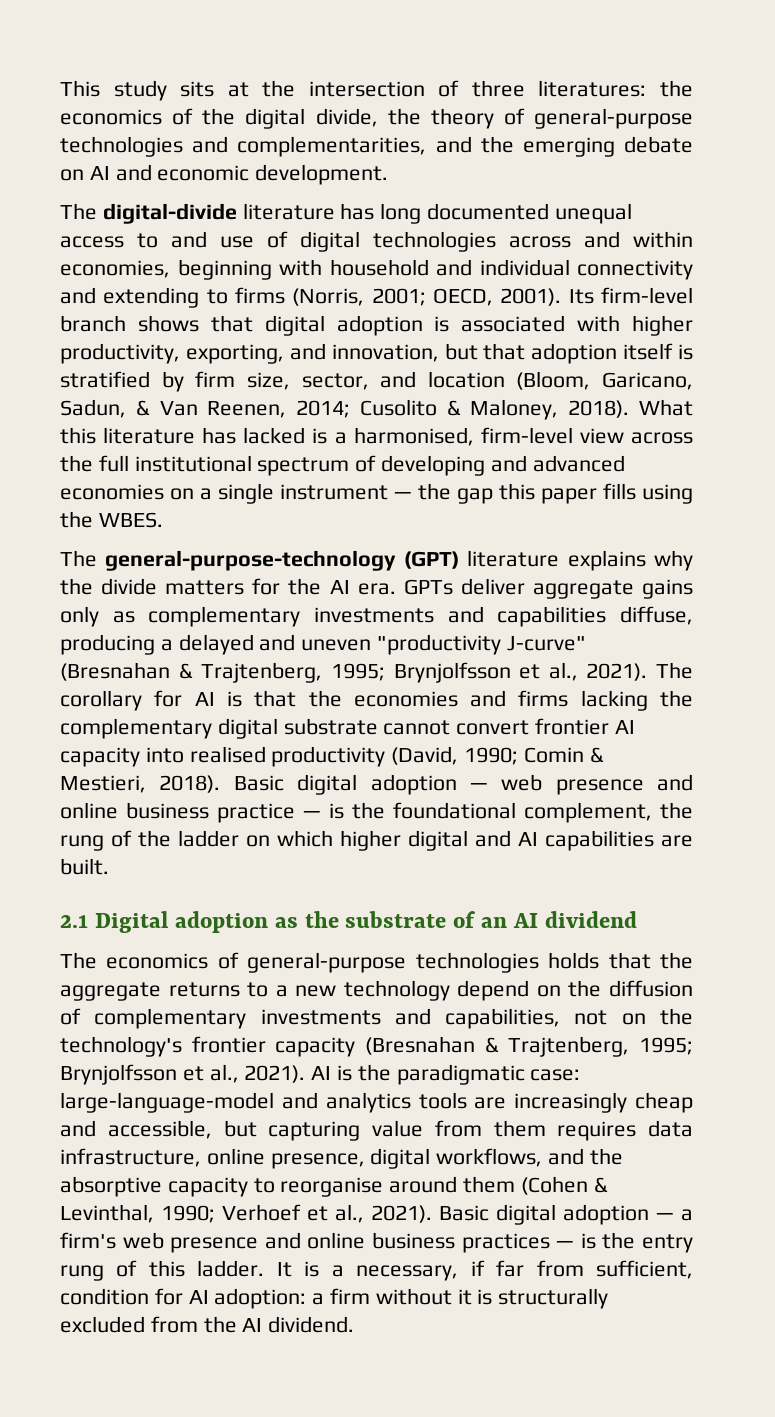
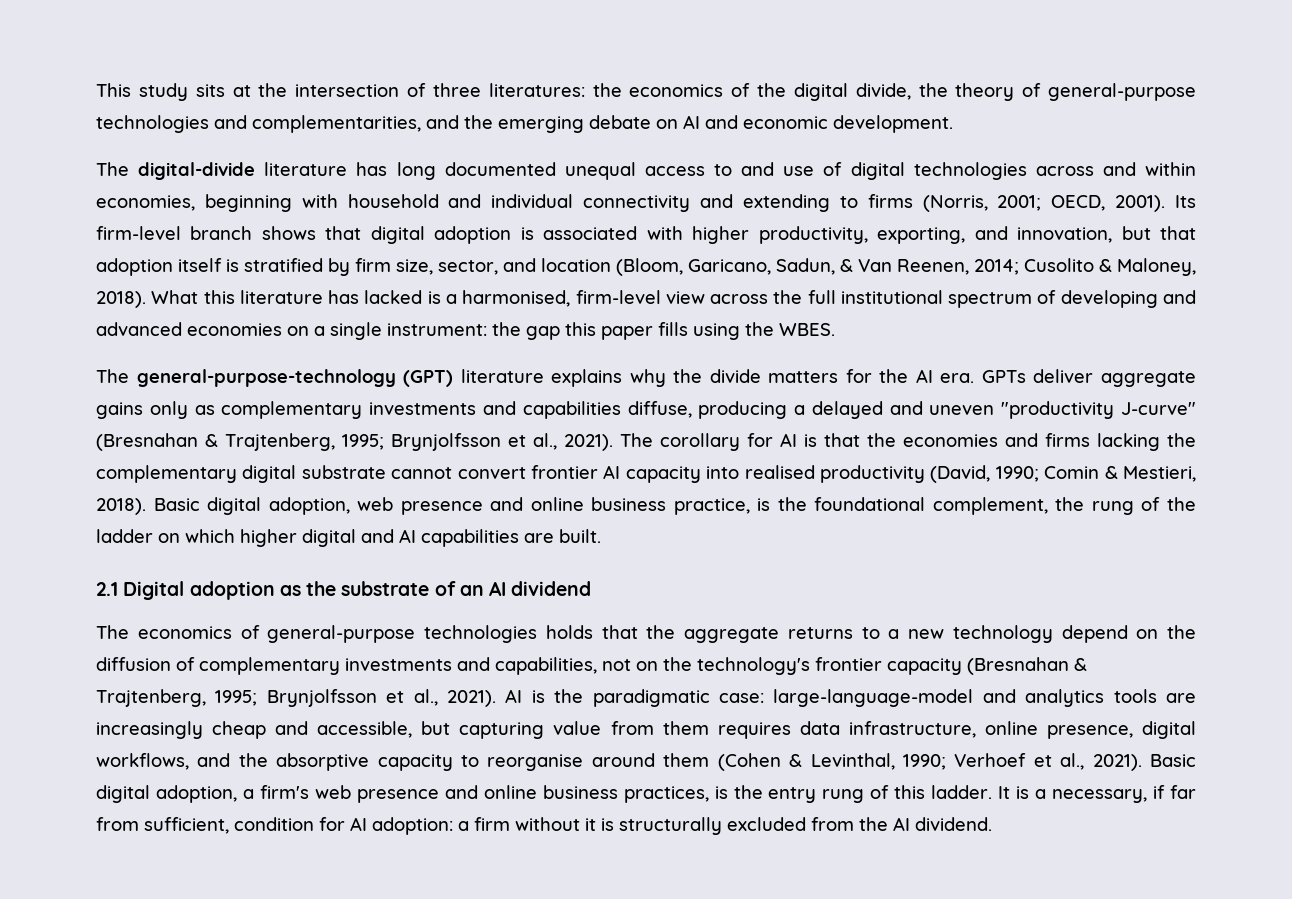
[280,484,412,500] instrument — -> [387,323,487,336] instrument:
[370,774,693,795] [60,802,321,823] adoption — web presence and online business practice — -> [268,497,750,515] adoption, web presence and online business practice,
[563,1204,674,1225] adoption — -> [155,785,237,803] adoption,
[461,1233,575,1253] practices — -> [623,786,709,803] practices,

